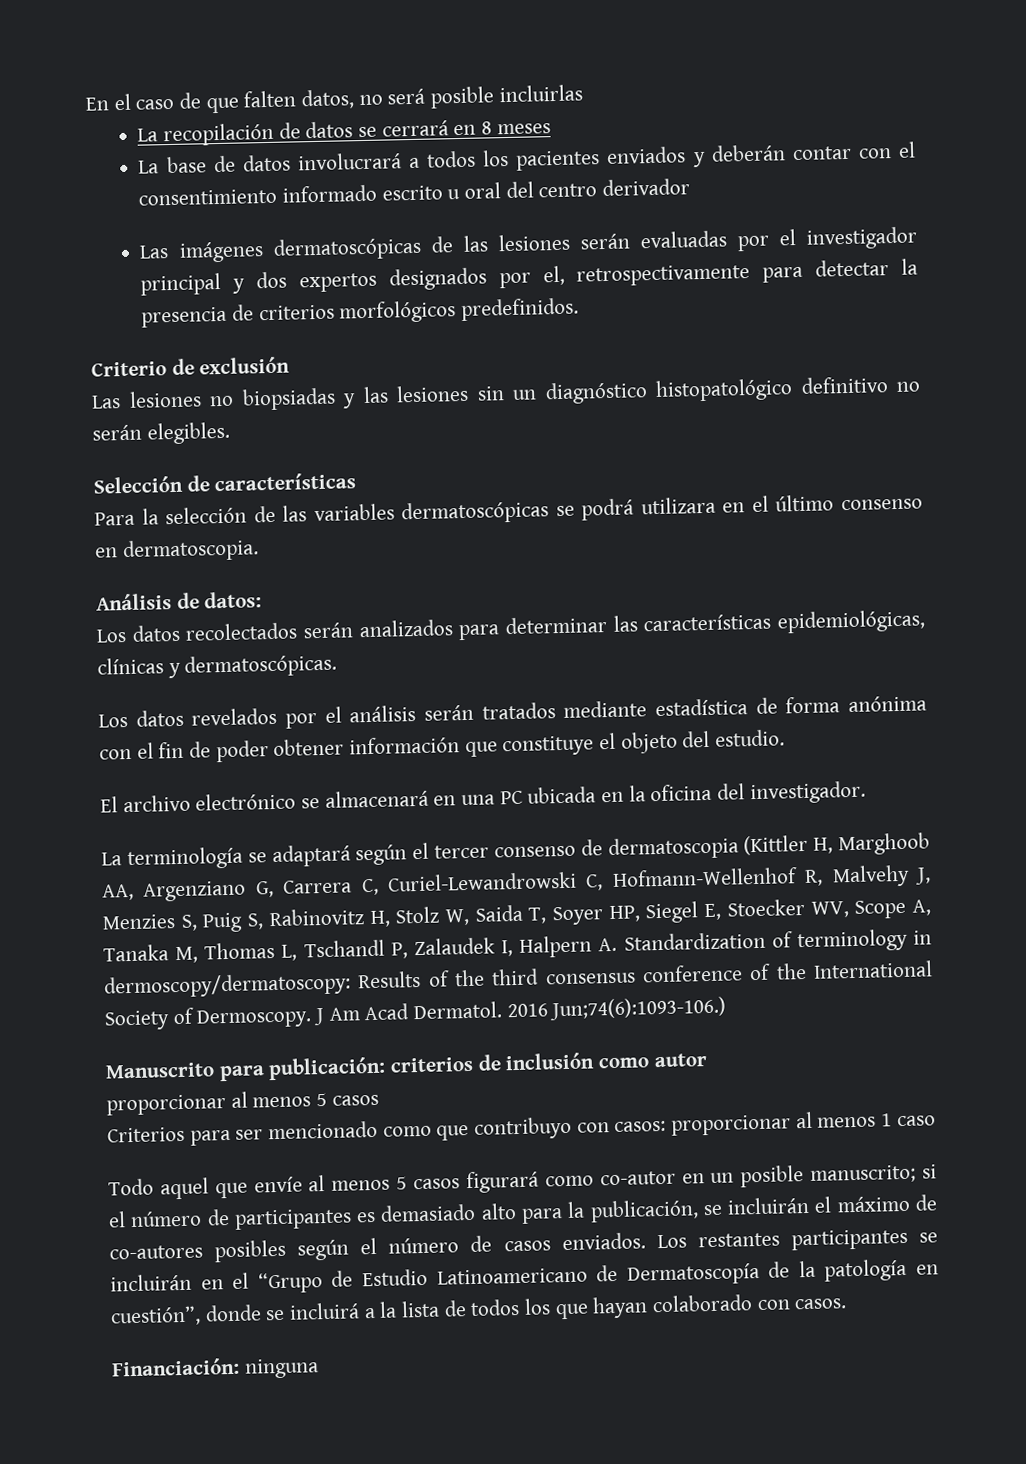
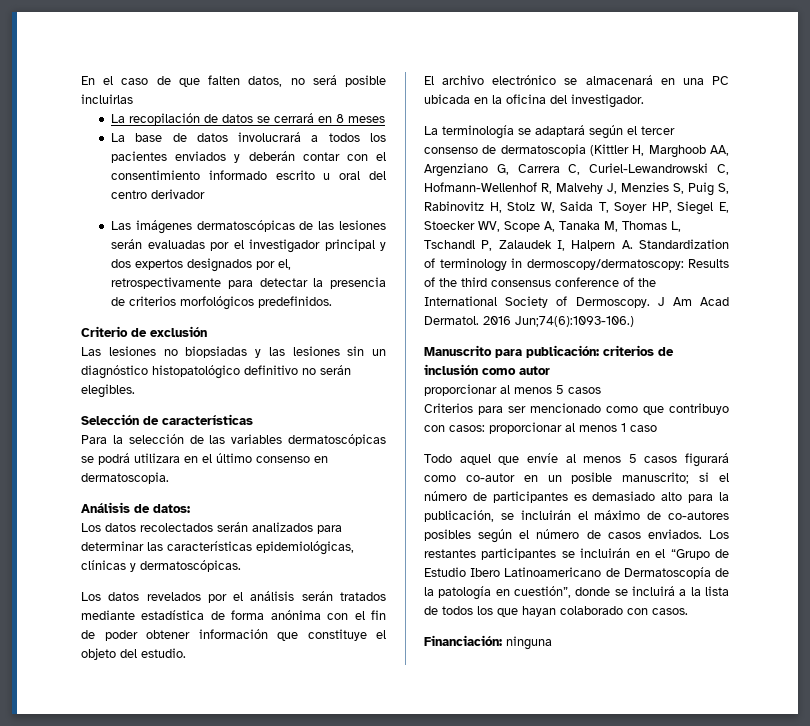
(428, 1277) none -> [470,568,501,577] Ibero

